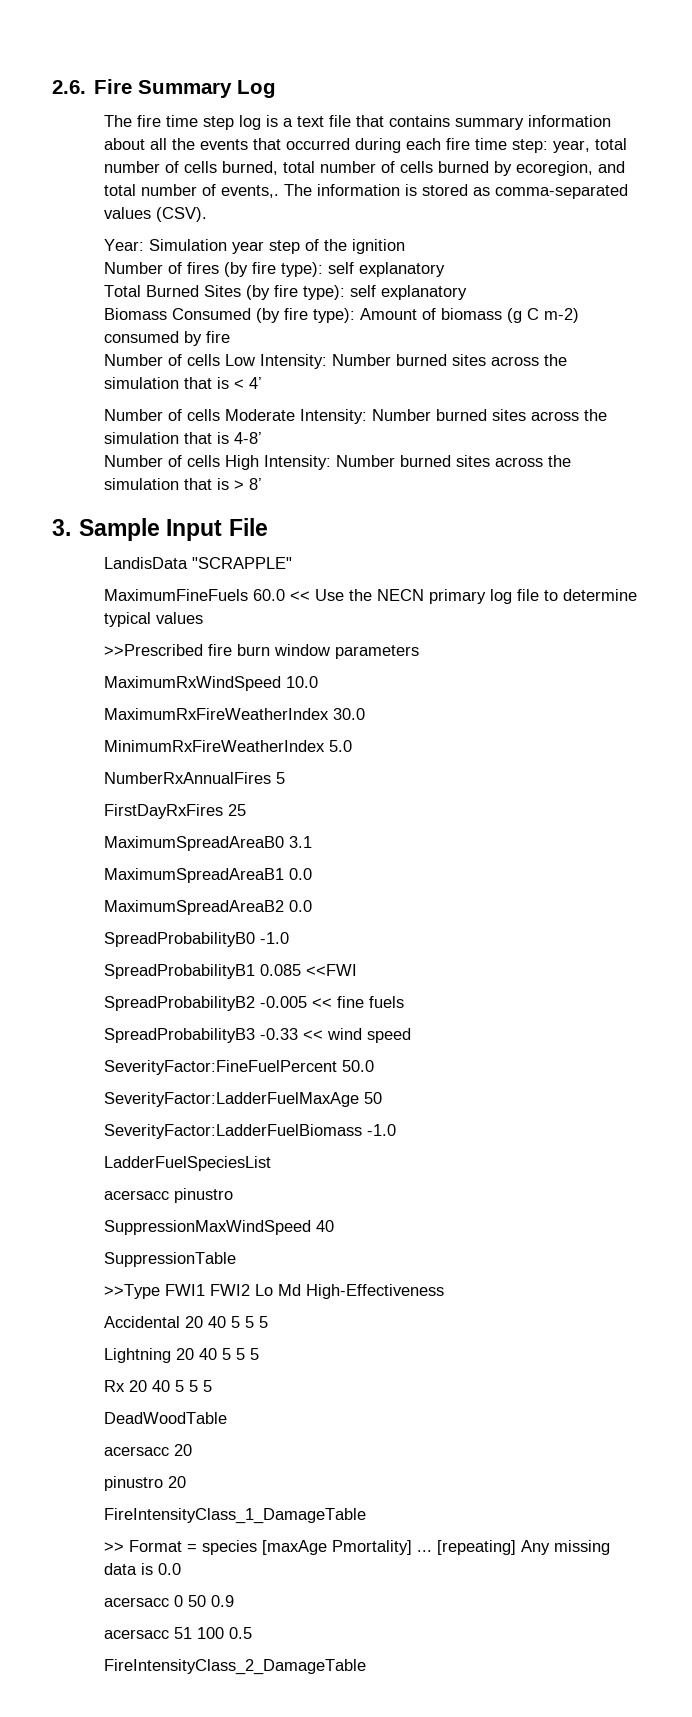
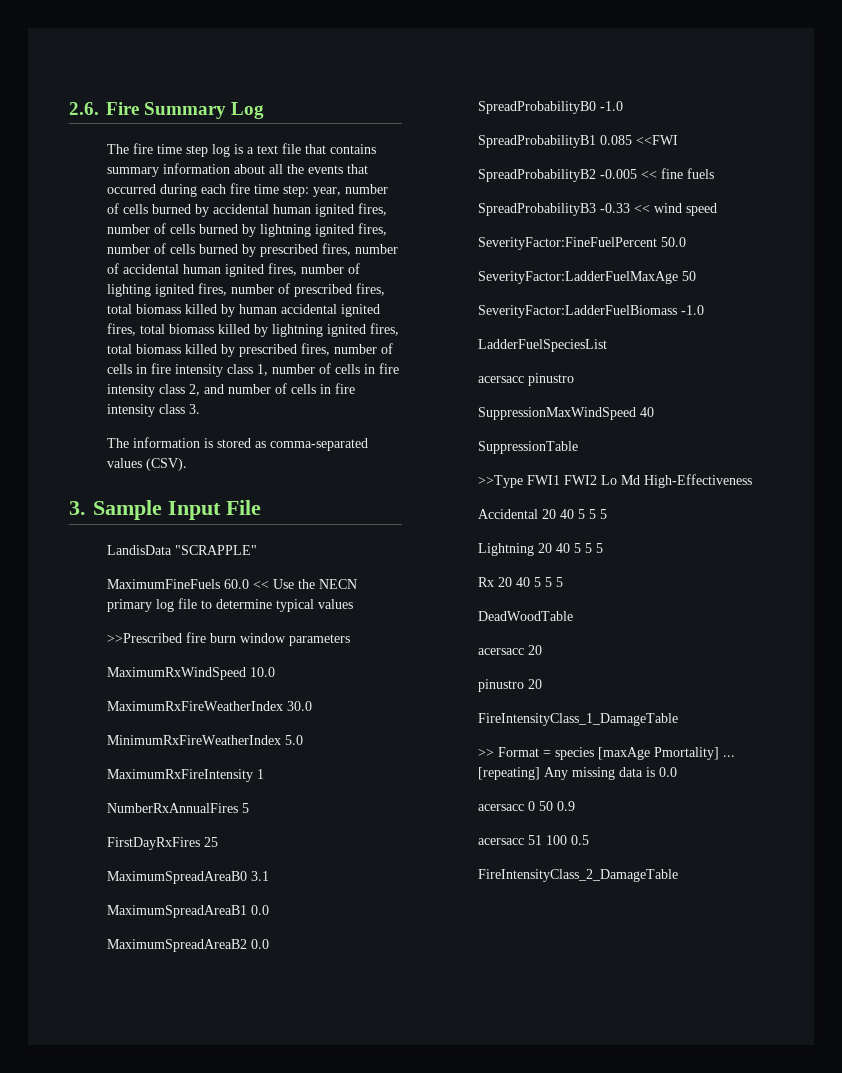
[595,138,628,150] [104,161,626,176] [104,184,280,198] total number of cells burned, total number of cells burned by ecoregion, and total number of events,. -> [344,184,388,194] [106,203,387,217] [106,223,387,237] [106,243,398,257] [106,263,360,277] [106,283,385,297] [106,304,380,317] [106,323,399,337] [106,343,393,357] [106,363,399,377] [106,383,355,397] [106,404,200,417] number of cells burned by accidental human ignited fires, number of cells burned by lightning ignited fires, number of cells burned by prescribed fires, number of accidental human ignited fires, number of lighting ignited fires, number of prescribed fires, total biomass killed by human accidental ignited fires, total biomass killed by lightning ignited fires, total biomass killed by prescribed fires, number of cells in fire intensity class 1, number of cells in fire intensity class 2, and number of cells in fire intensity class 3. //
[104,239,406,254] [104,262,446,277] [104,285,468,300] [104,308,580,323] [104,331,231,346] [104,354,568,369] [104,377,263,389] [104,409,608,424] [104,432,263,444] [104,455,572,470] [104,478,263,490] // Year: Simulation year step of the ignition // Number of fires (by fire type): self explanatory // Total Burned Sites (by fire type): self explanatory // Biomass Consumed (by fire type): Amount of biomass (g C m-2) consumed by fire // Number of cells Low Intensity: Number burned sites across the simulation that is < 4’ // Number of cells Moderate Intensity: Number burned sites across the simulation that is 4-8’ // Number of cells High Intensity: Number burned sites across the simulation that is > 8’ -> (187, 464) none
(353, 746) none -> [106,769,264,782] // MaximumRxFireIntensity 1

